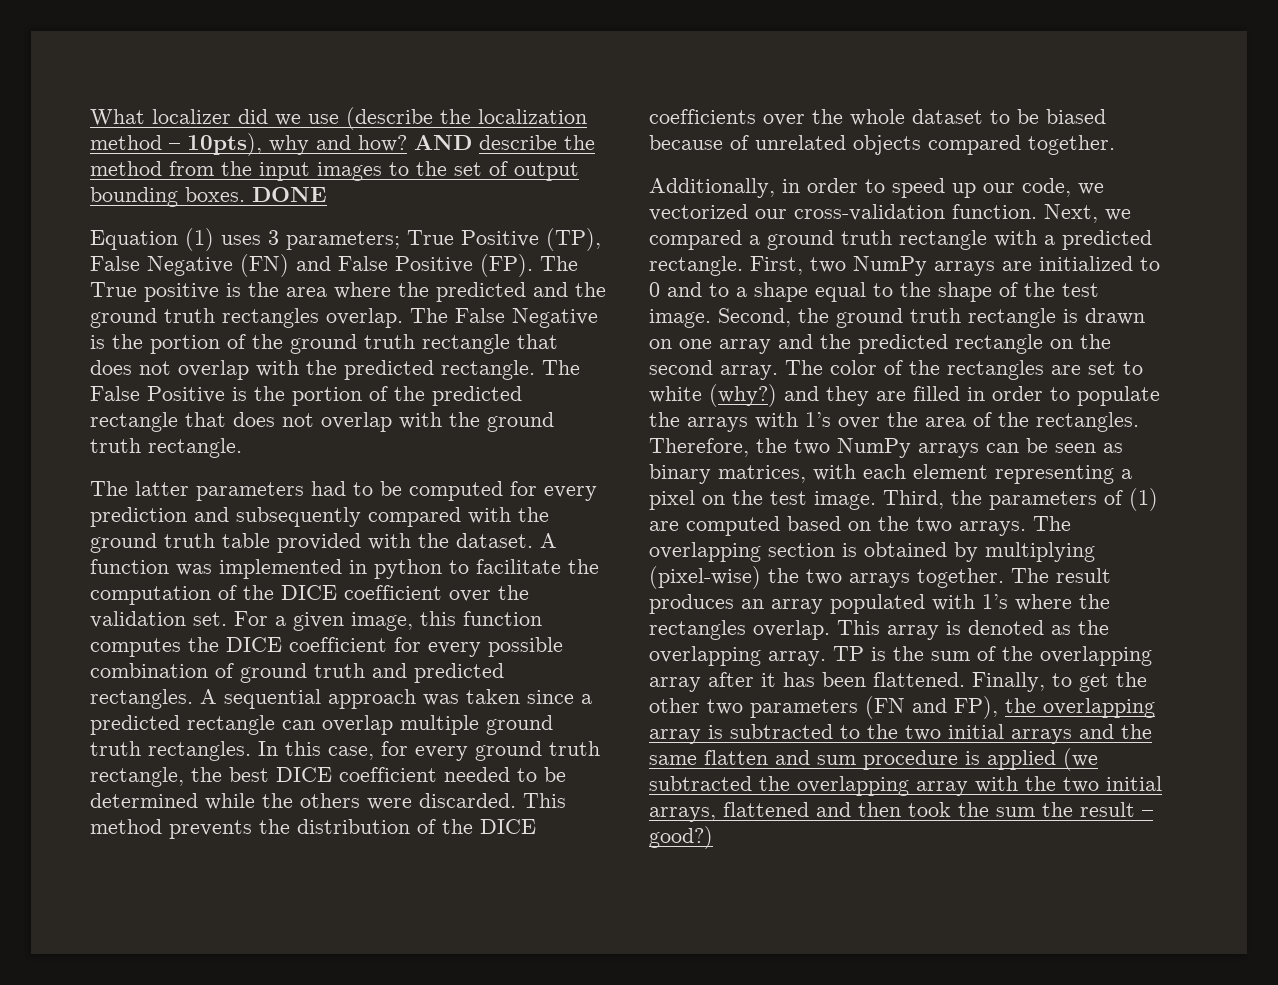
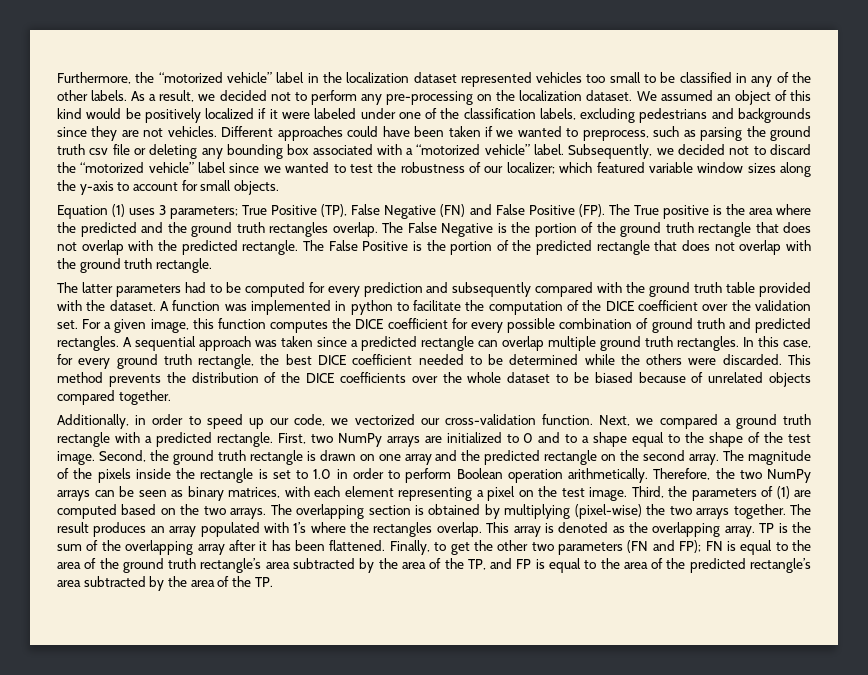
[90,107,587,130] [90,133,595,156] [90,161,579,181] [90,187,327,207] What localizer did we use (describe the localization method – 10pts), why and how? AND describe the method from the input images to the set of output bounding boxes. DONE -> [57,72,811,87] [57,90,811,105] [57,108,812,123] [57,126,812,141] [57,144,811,159] [57,162,811,177] [57,180,279,195] Furthermore, the “motorized vehicle” label in the localization dataset represented vehicles too small to be classified in any of the other labels. As a result, we decided not to perform any pre-processing on the localization dataset. We assumed an object of this kind would be positively localized if it were labeled under one of the classification labels, excluding pedestrians and backgrounds since they are not vehicles. Different approaches could have been taken if we wanted to preprocess, such as parsing the ground truth csv file or deleting any bounding box associated with a “motorized vehicle” label. Subsequently, we decided not to discard the “motorized vehicle” label since we wanted to test the robustness of our localizer; which featured variable window sizes along the y-axis to account for small objects.
[830,360,1143,380] [649,384,1160,407] [649,412,1139,432] color of the rectangles are set to white (why?) and they are filled in order to populate the arrays with 1’s over the area of the rectangles. -> [748,450,812,465] [57,468,648,483] magnitude of the pixels inside the rectangle is set to 1.0 in order to perform Boolean operation arithmetically.
[954,696,1155,719] [649,724,1152,744] [649,748,1098,771] [649,776,1162,796] [649,802,1153,822] [649,826,713,849] FP), the overlapping array is subtracted to the two initial arrays and the same flatten and sum procedure is applied (we subtracted the overlapping array with the two initial arrays, flattened and then took the sum the result – good?) -> [679,540,811,555] [57,558,812,573] [57,576,273,591] FP); FN is equal to the area of the ground truth rectangle’s area subtracted by the area of the TP, and FP is equal to the area of the predicted rectangle’s area subtracted by the area of the TP.

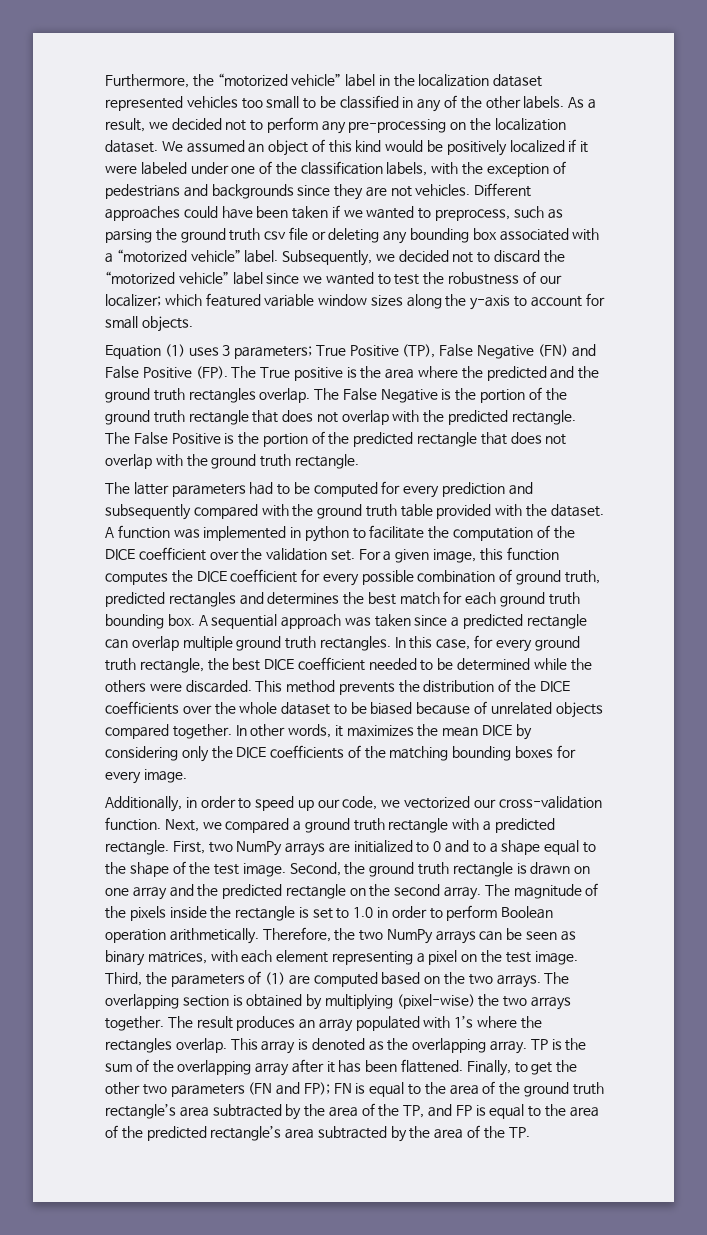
[580,108,636,123] excluding -> [431,161,566,177] with the exception of
[696,318,811,333] [57,336,119,351] truth and predicted rectangles. -> [564,570,600,584] [105,591,580,607] [105,614,195,629] truth, predicted rectangles and determines the best match for each ground truth bounding box.
(171, 397) none -> [235,724,532,740] [105,745,576,762] [105,769,187,784] In other words, it maximizes the mean DICE by considering only the DICE coefficients of the matching bounding boxes for every image.

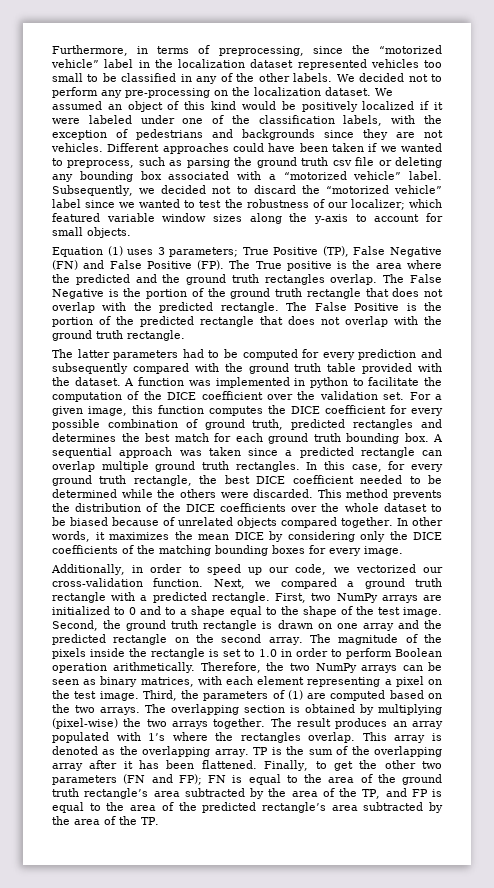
(189, 81) none -> [137,45,343,56] in terms of preprocessing, since
[568,97,596,109] [105,118,168,132] As a result, we -> [336,74,355,82] We

